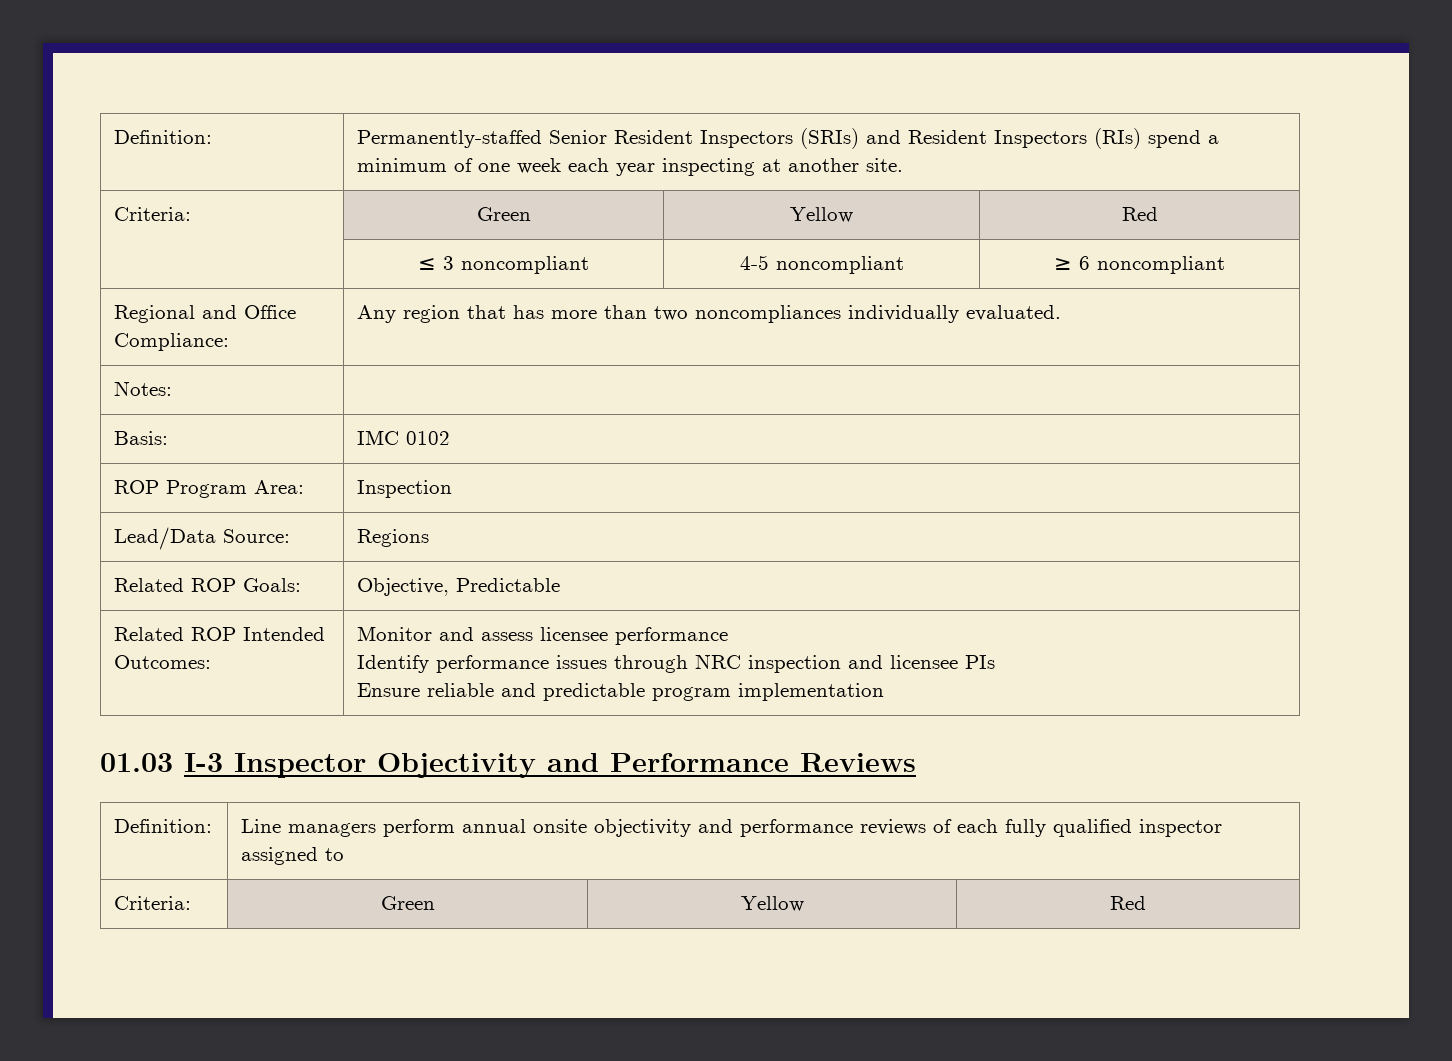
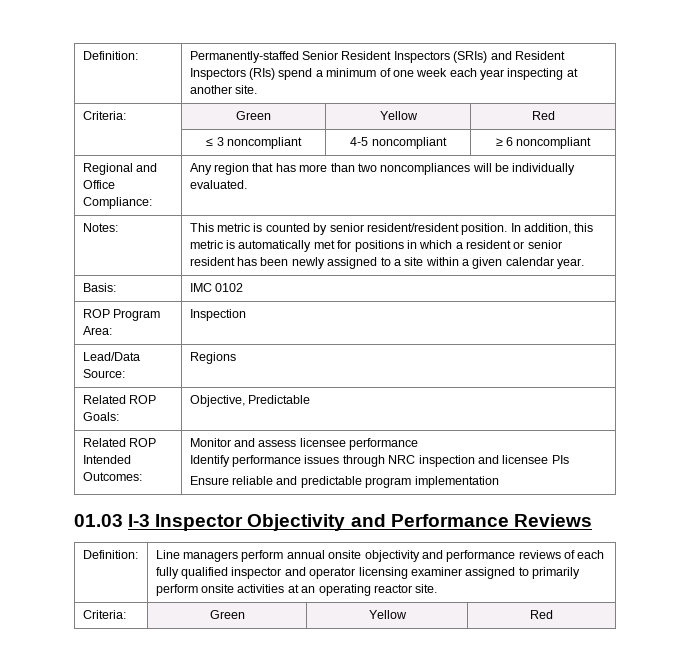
(842, 314) none -> [472,163,510,172] will be
(173, 388) none -> [189,223,594,235] [189,240,562,252] [189,257,585,269] This metric is counted by senior resident/resident position. In addition, this metric is automatically met for positions in which a resident or senior resident has been newly assigned to a site within a given calendar year.
[241,847,345,865] assigned to -> [284,567,581,579] [155,584,438,596] and operator licensing examiner assigned to primarily perform onsite activities at an operating reactor site.

